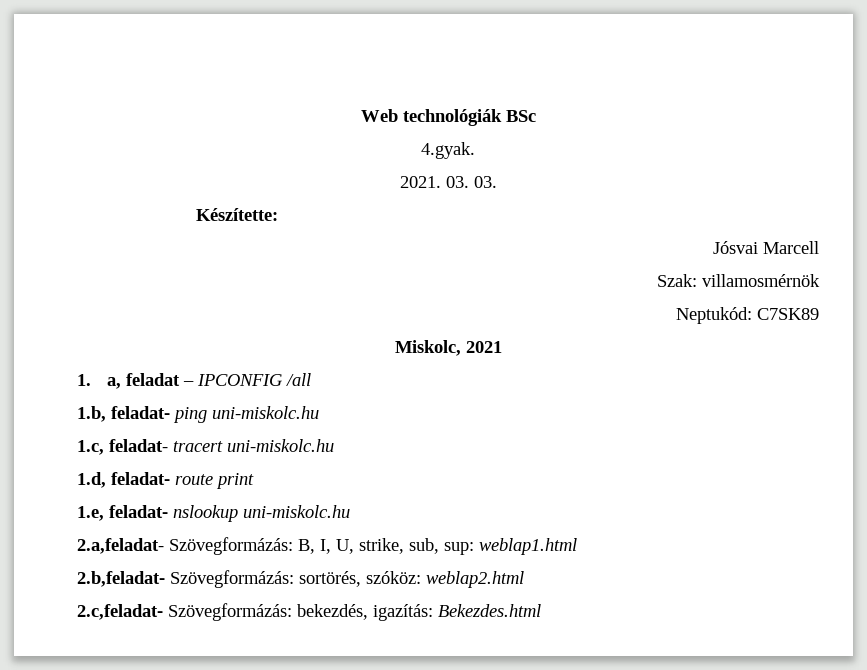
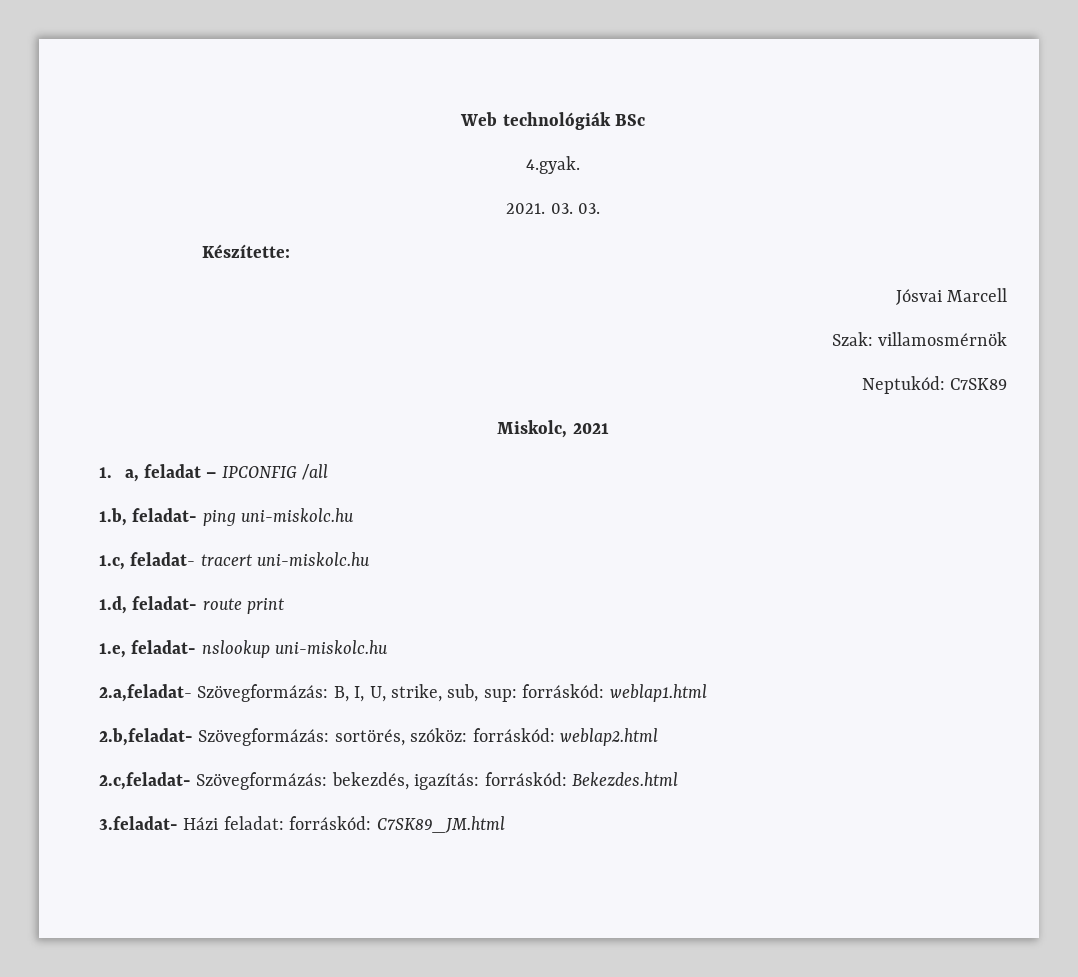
(474, 548) none -> [522,684,605,698] forráskód:
(421, 577) none -> [472,728,555,742] forráskód:
(433, 612) none -> [484,772,567,786] forráskód:
(541, 610) none -> [99,816,505,833] // 3.feladat- Házi feladat: forráskód: C7SK89_JM.html

